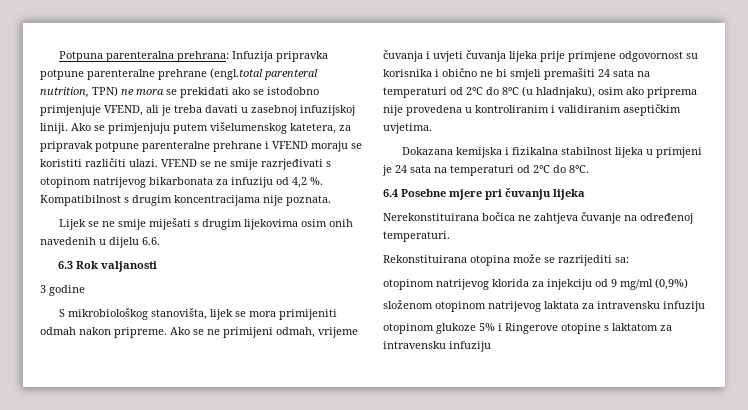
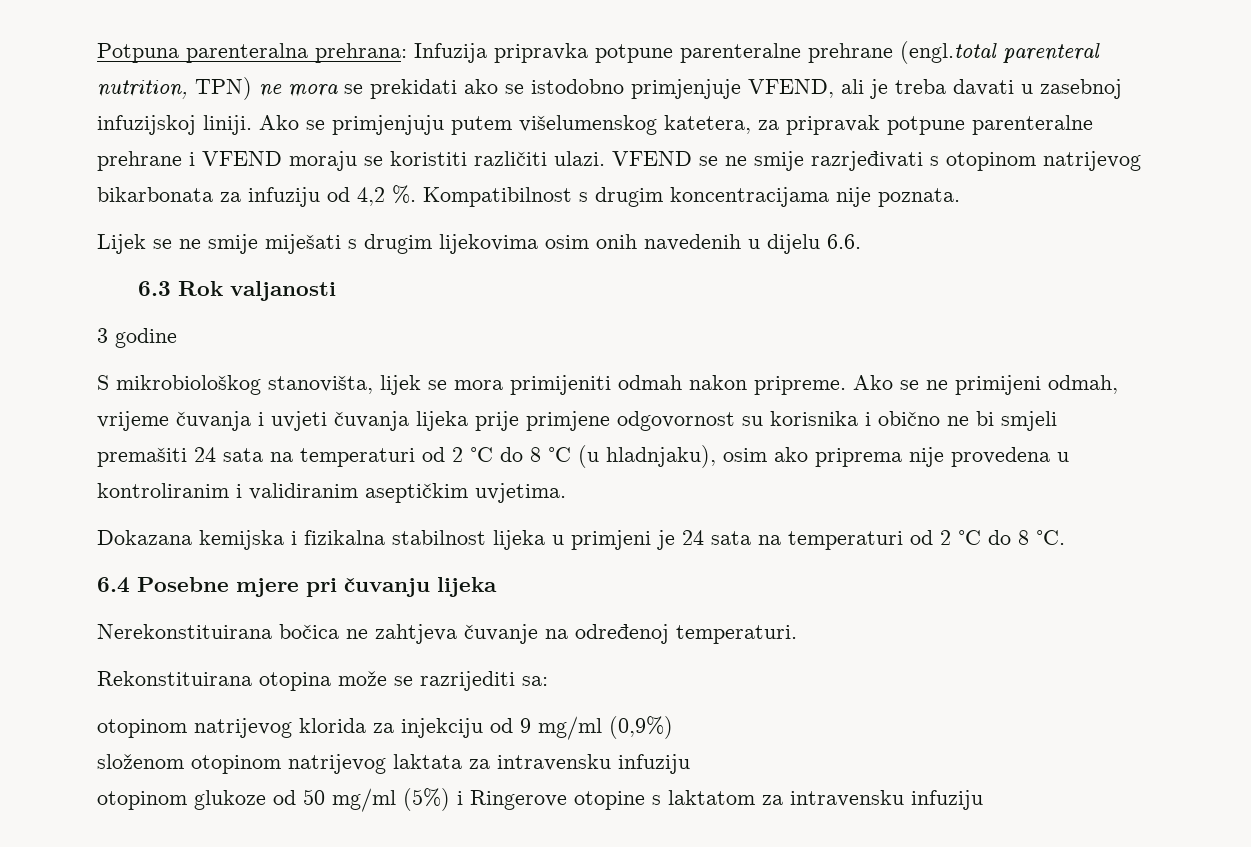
[466,87,519,95] 2°C do 8°C -> [452,447,571,462] 2 °C do 8 °C
[533,165,589,173] 2°C do 8°C. -> [940,530,1065,545] 2 °C do 8 °C.
[479,323,495,331] 5% -> [273,788,450,812] od 50 mg/ml (5%)

